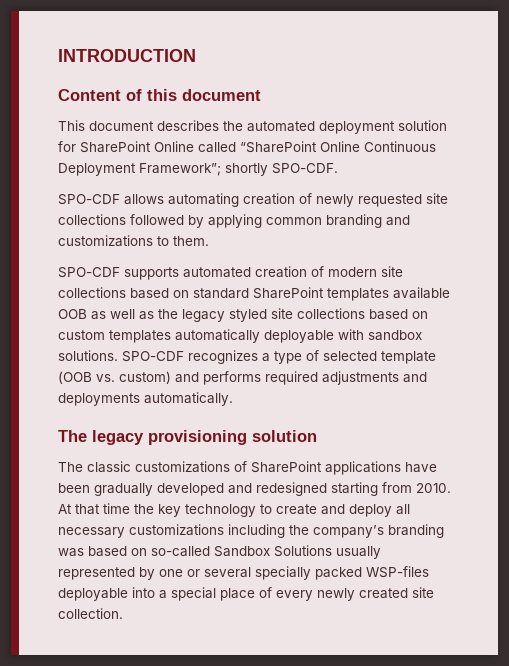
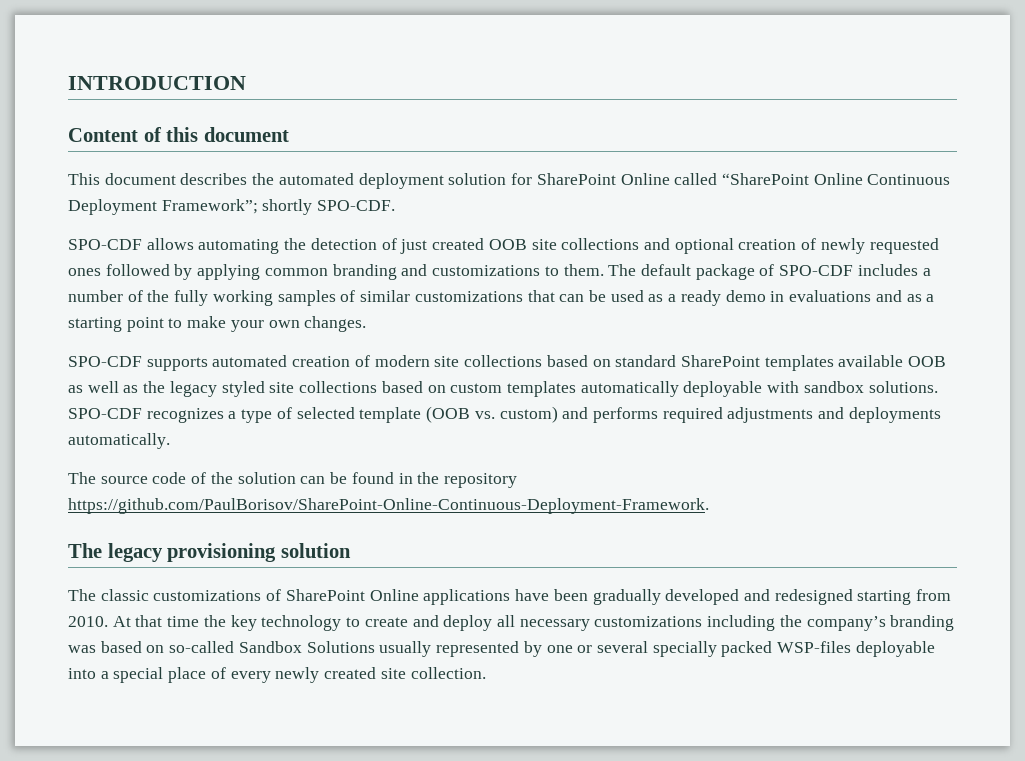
(239, 200) none -> [284,238,734,254] the detection of just created OOB site collections and optional
[426,193,448,204] [58,214,126,225] site collections -> [68,268,101,276] ones
(209, 241) none -> [608,264,931,280] [68,290,935,306] [68,316,367,332] The default package of SPO-CDF includes a number of the fully working samples of similar customizations that can be used as a ready demo in evaluations and as a starting point to make your own changes.
(233, 399) none -> [68,472,517,488] [68,498,709,514] // The source code of the solution can be found in the repository https://github.com/PaulBorisov/SharePoint-Online-Continuous-Deployment-Framework.
(322, 467) none -> [369,589,419,601] Online

